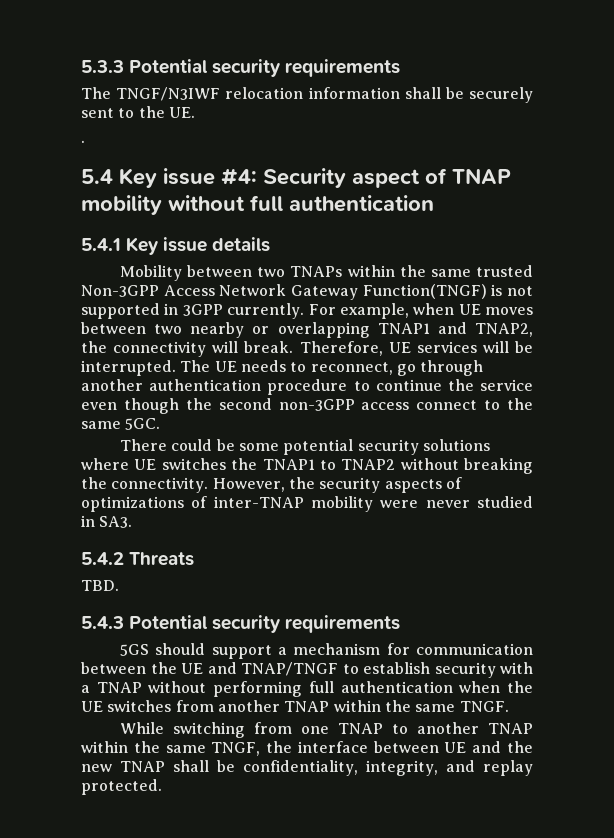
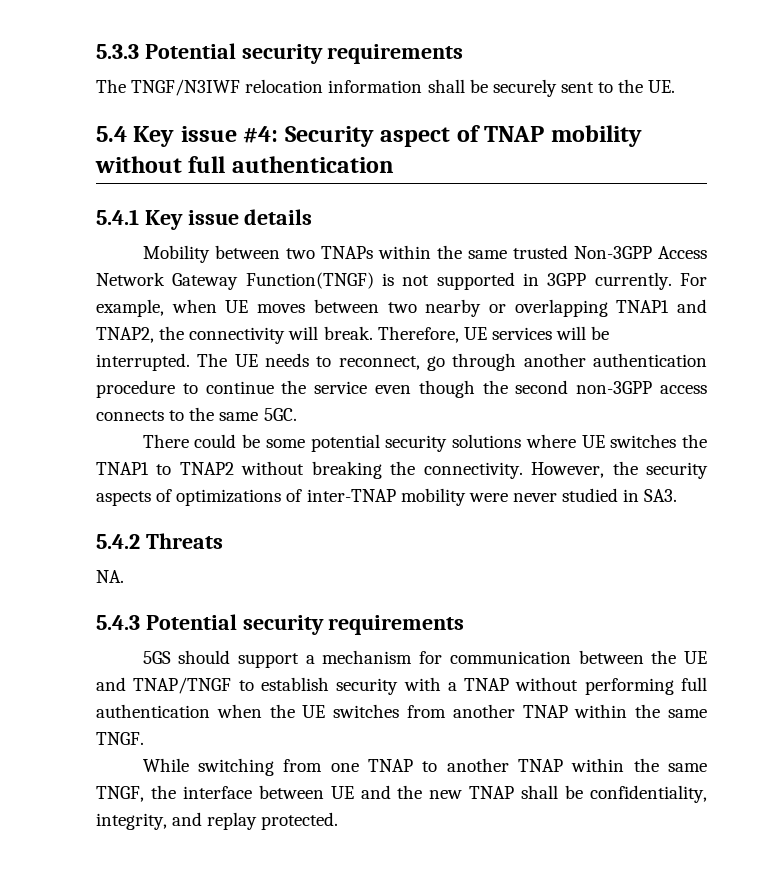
[81,140,85,143] // . -> (676, 86) none
[416,400,478,410] connect -> [96,410,164,421] connects
[81,580,119,591] TBD. -> [96,570,124,583] NA.

